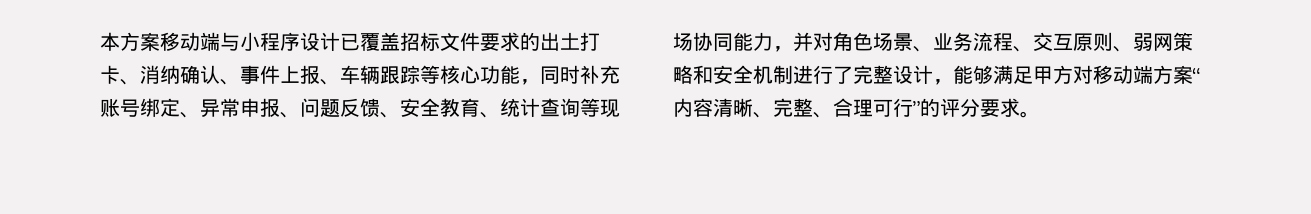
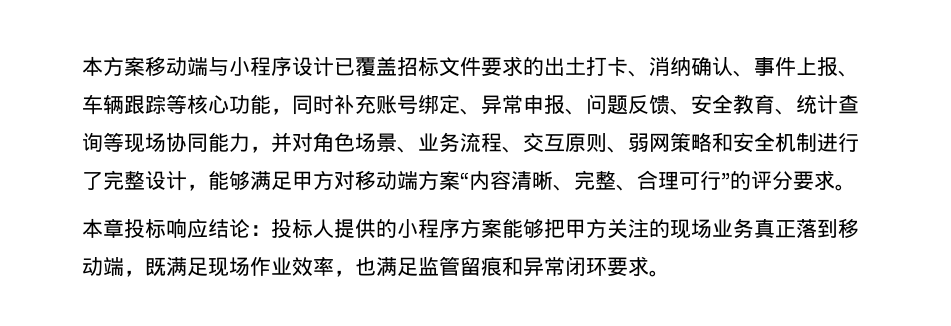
(1040, 114) none -> [82,218,859,239] [82,256,670,277] // 本章投标响应结论：投标人提供的小程序方案能够把甲方关注的现场业务真正落到移动端，既满足现场作业效率，也满足监管留痕和异常闭环要求。

